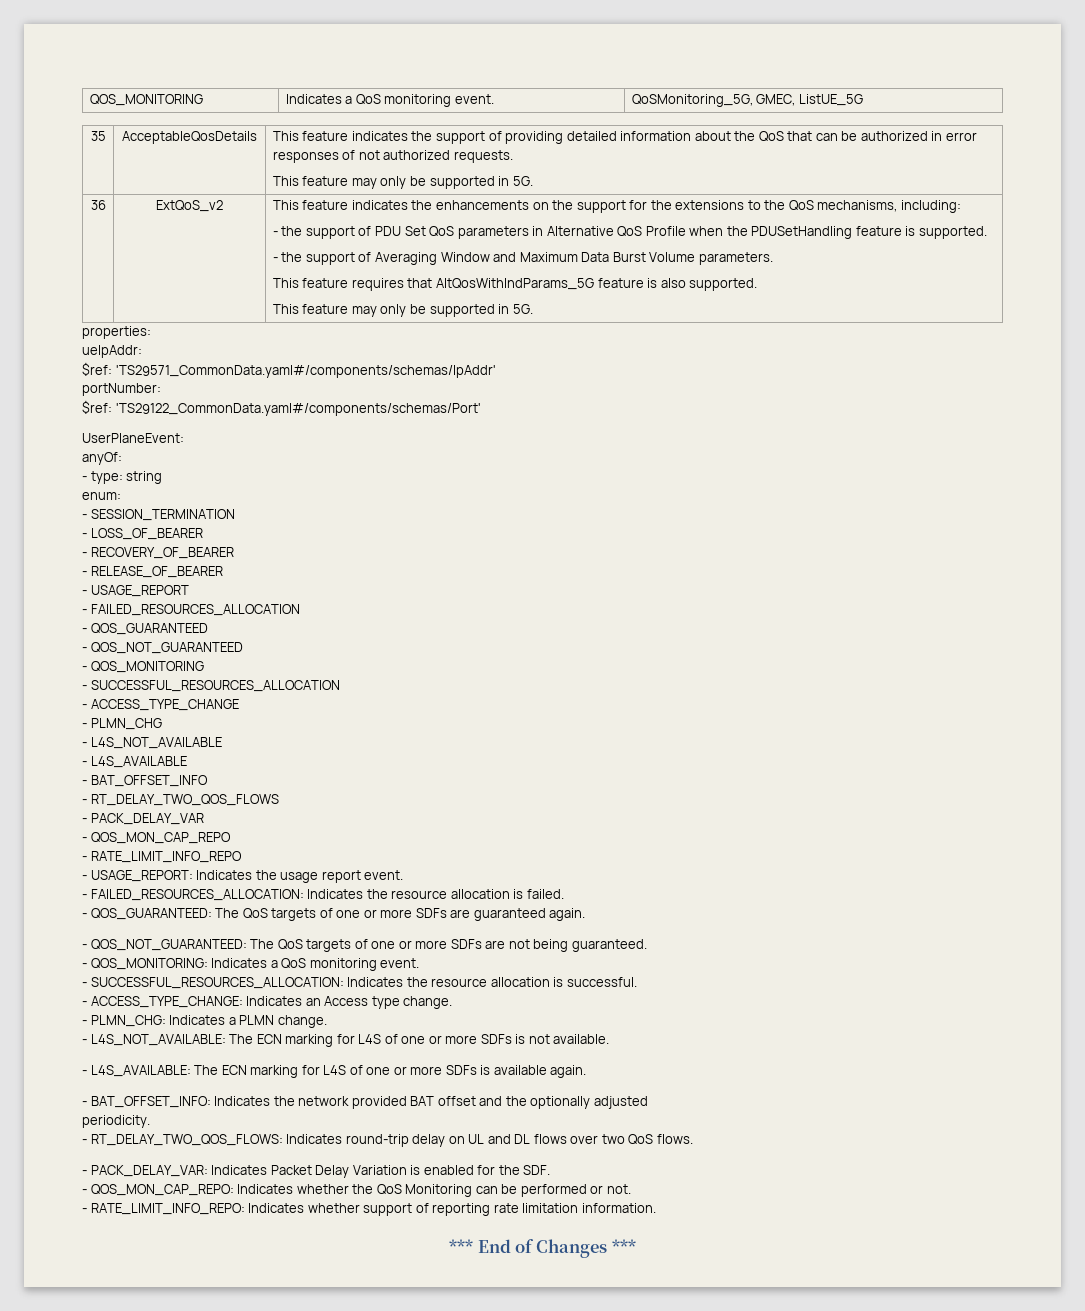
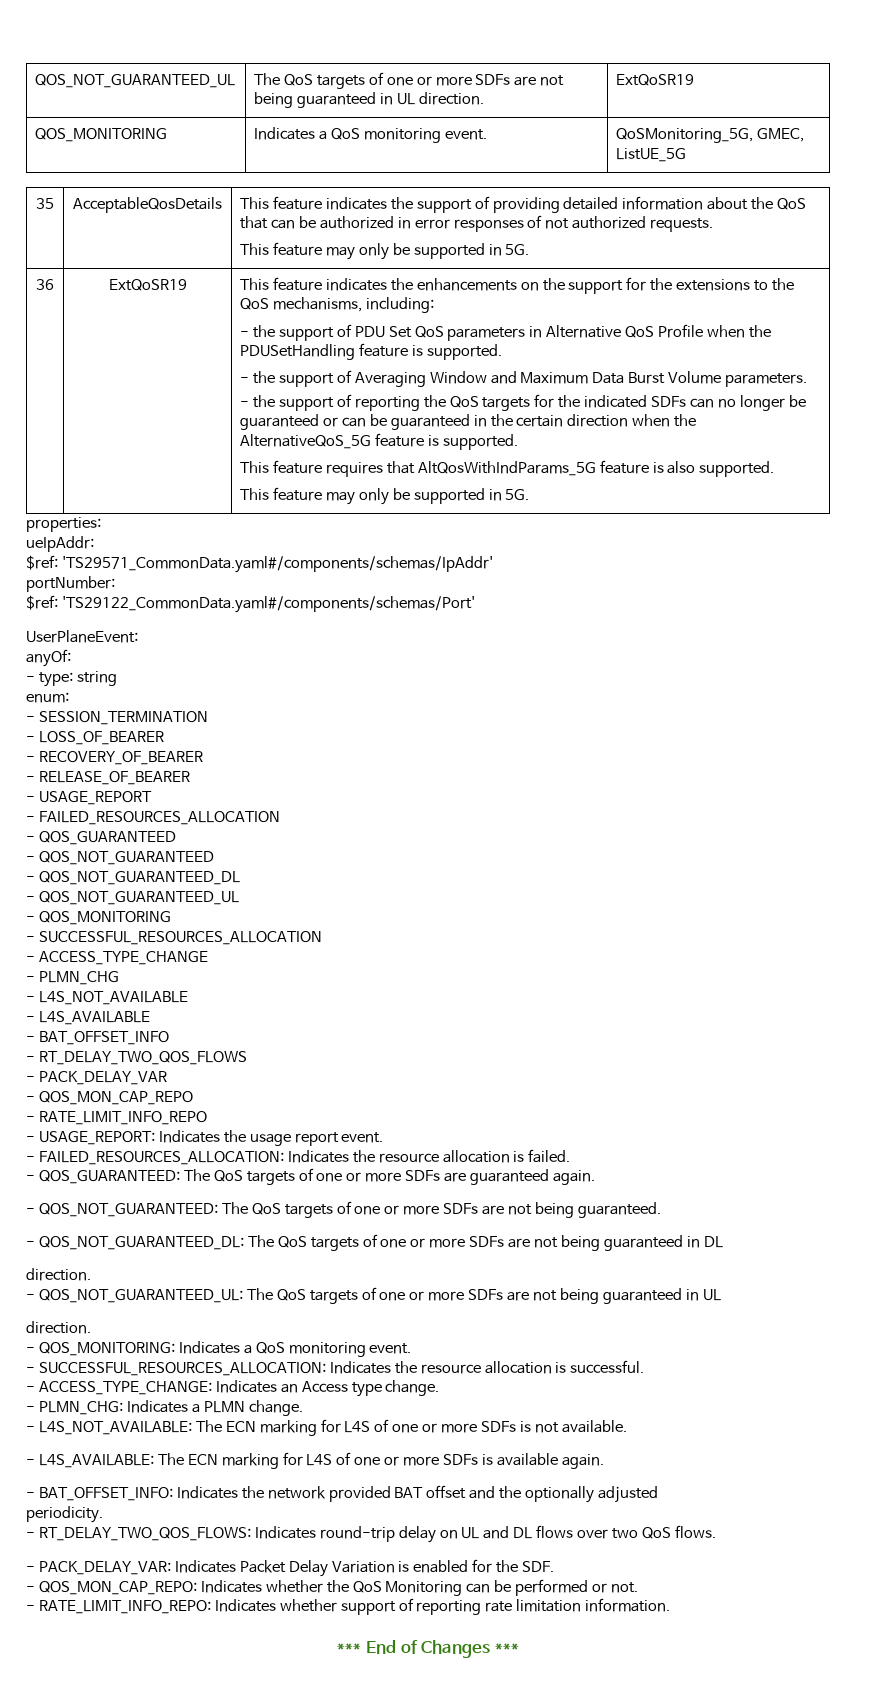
(89, 100) none -> [35,74,236,88] [254,72,565,89] [254,92,484,108] [616,74,695,86] QOS_NOT_GUARANTEED_UL | The QoS targets of one or more SDFs are not being guaranteed in UL direction. | ExtQoSR19 //
[156,200,223,212] ExtQoS_v2 -> [108,279,187,291] ExtQoSR19
(773, 258) none -> [240,394,806,411] [240,414,697,430] [240,433,518,450] // - the support of reporting the QoS targets for the indicated SDFs can no longer be guaranteed or can be guaranteed in the certain direction when the AlternativeQoS_5G feature is supported.
(243, 648) none -> [26,871,240,885] [26,891,239,905] // - QOS_NOT_GUARANTEED_DL // - QOS_NOT_GUARANTEED_UL
(647, 945) none -> [26,1234,723,1251] [26,1268,91,1281] [26,1287,721,1304] [26,1321,91,1334] // - QOS_NOT_GUARANTEED_DL: The QoS targets of one or more SDFs are not being guaranteed in DL // direction. // - QOS_NOT_GUARANTEED_UL: The QoS targets of one or more SDFs are not being guaranteed in UL // direction.

